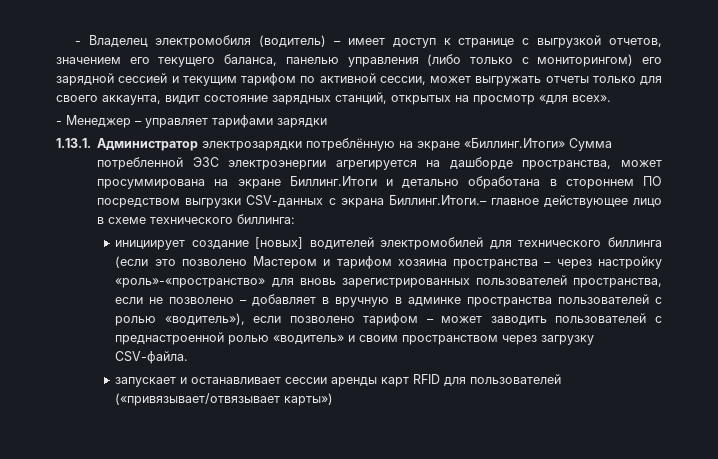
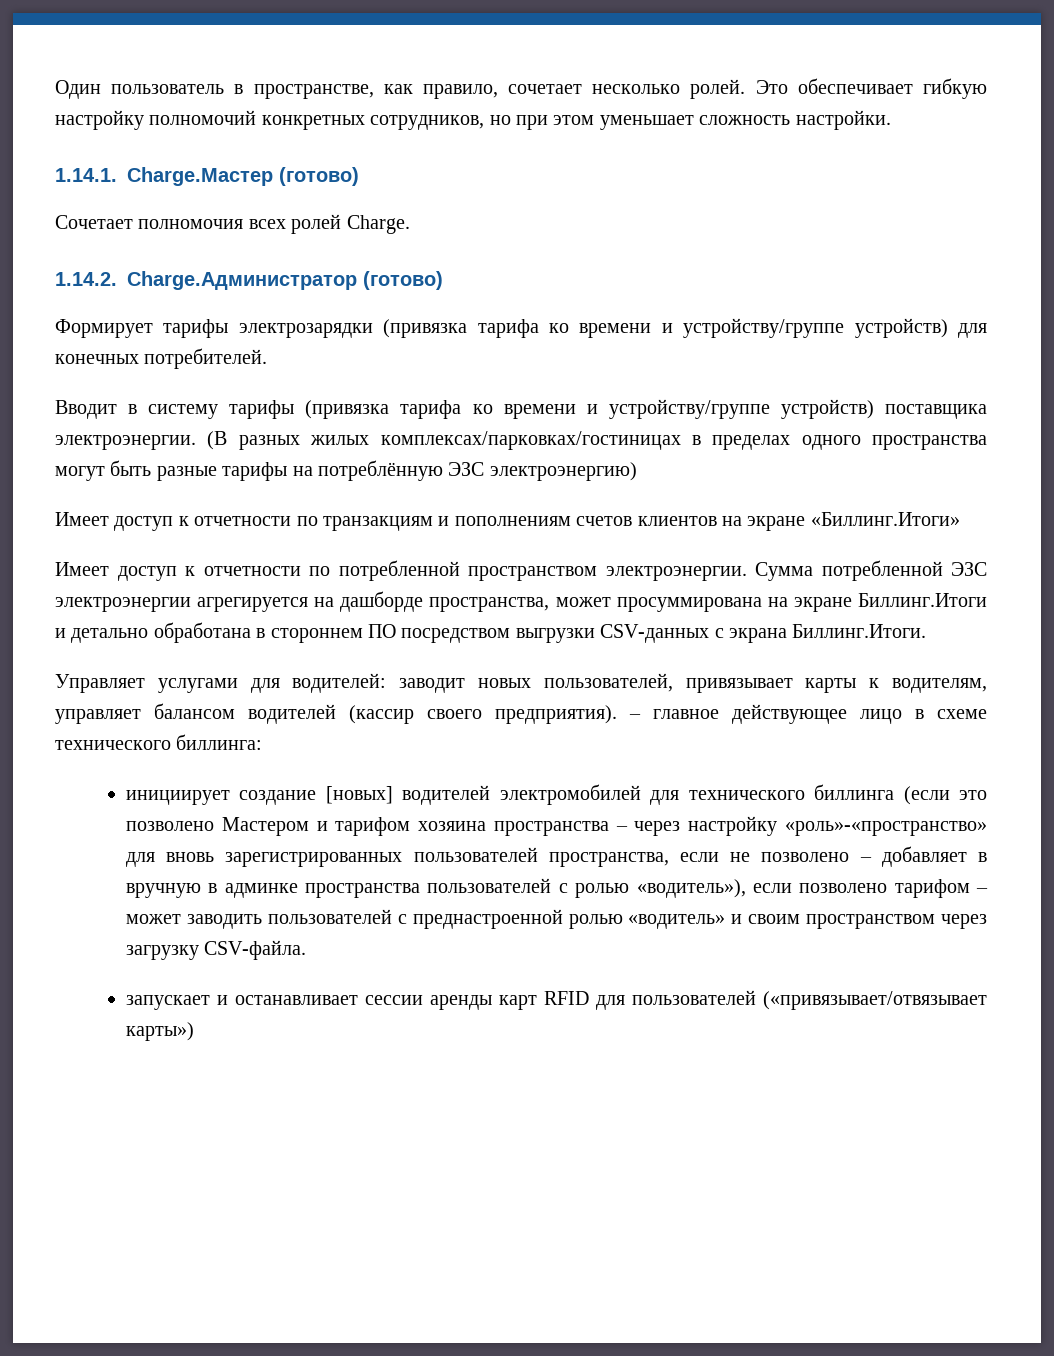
[75,35,662,48] [56,54,662,67] [56,73,662,86] [56,92,611,105] [56,115,327,128] [56,138,566,151] - Владелец электромобиля (водитель) – имеет доступ к странице с выгрузкой отчетов, значением его текущего баланса, панелью управления (либо только с мониторингом) его зарядной сессией и текущим тарифом по активной сессии, может выгружать отчеты только для своего аккаунта, видит состояние зарядных станций, открытых на просмотр «для всех». // - Менеджер – управляет тарифами зарядки // 1.13.1. Администратор электрозарядки потреблённую на экране «Биллинг.Итоги» -> [55,78,987,99] [55,110,891,130] [55,167,359,186] [55,214,410,234] [55,271,443,290] [55,318,987,338] [55,348,268,369] [55,399,987,419] [55,431,987,450] [55,460,637,481] [55,512,960,531] [55,560,747,581] Один пользователь в пространстве, как правило, сочетает несколько ролей. Это обеспечивает гибкую настройку полномочий конкретных сотрудников, но при этом уменьшает сложность настройки. // 1.14.1. Charge.Мастер (готово) // Сочетает полномочия всех ролей Charge. // 1.14.2. Charge.Администратор (готово) // Формирует тарифы электрозарядки (привязка тарифа ко времени и устройству/группе устройств) для конечных потребителей. // Вводит в систему тарифы (привязка тарифа ко времени и устройству/группе устройств) поставщика электроэнергии. (В разных жилых комплексах/парковках/гостиницах в пределах одного пространства могут быть разные тарифы на потреблённую ЭЗС электроэнергию) // Имеет доступ к отчетности по транзакциям и пополнениям счетов клиентов на экране «Биллинг.Итоги» // Имеет доступ к отчетности по потребленной пространством электроэнергии.
[388,195,487,205] Биллинг.Итоги.– -> [792,624,927,638] [55,673,987,693] [55,703,641,724] Биллинг.Итоги. // Управляет услугами для водителей: заводит новых пользователей, привязывает карты к водителям, управляет балансом водителей (кассир своего предприятия). –

